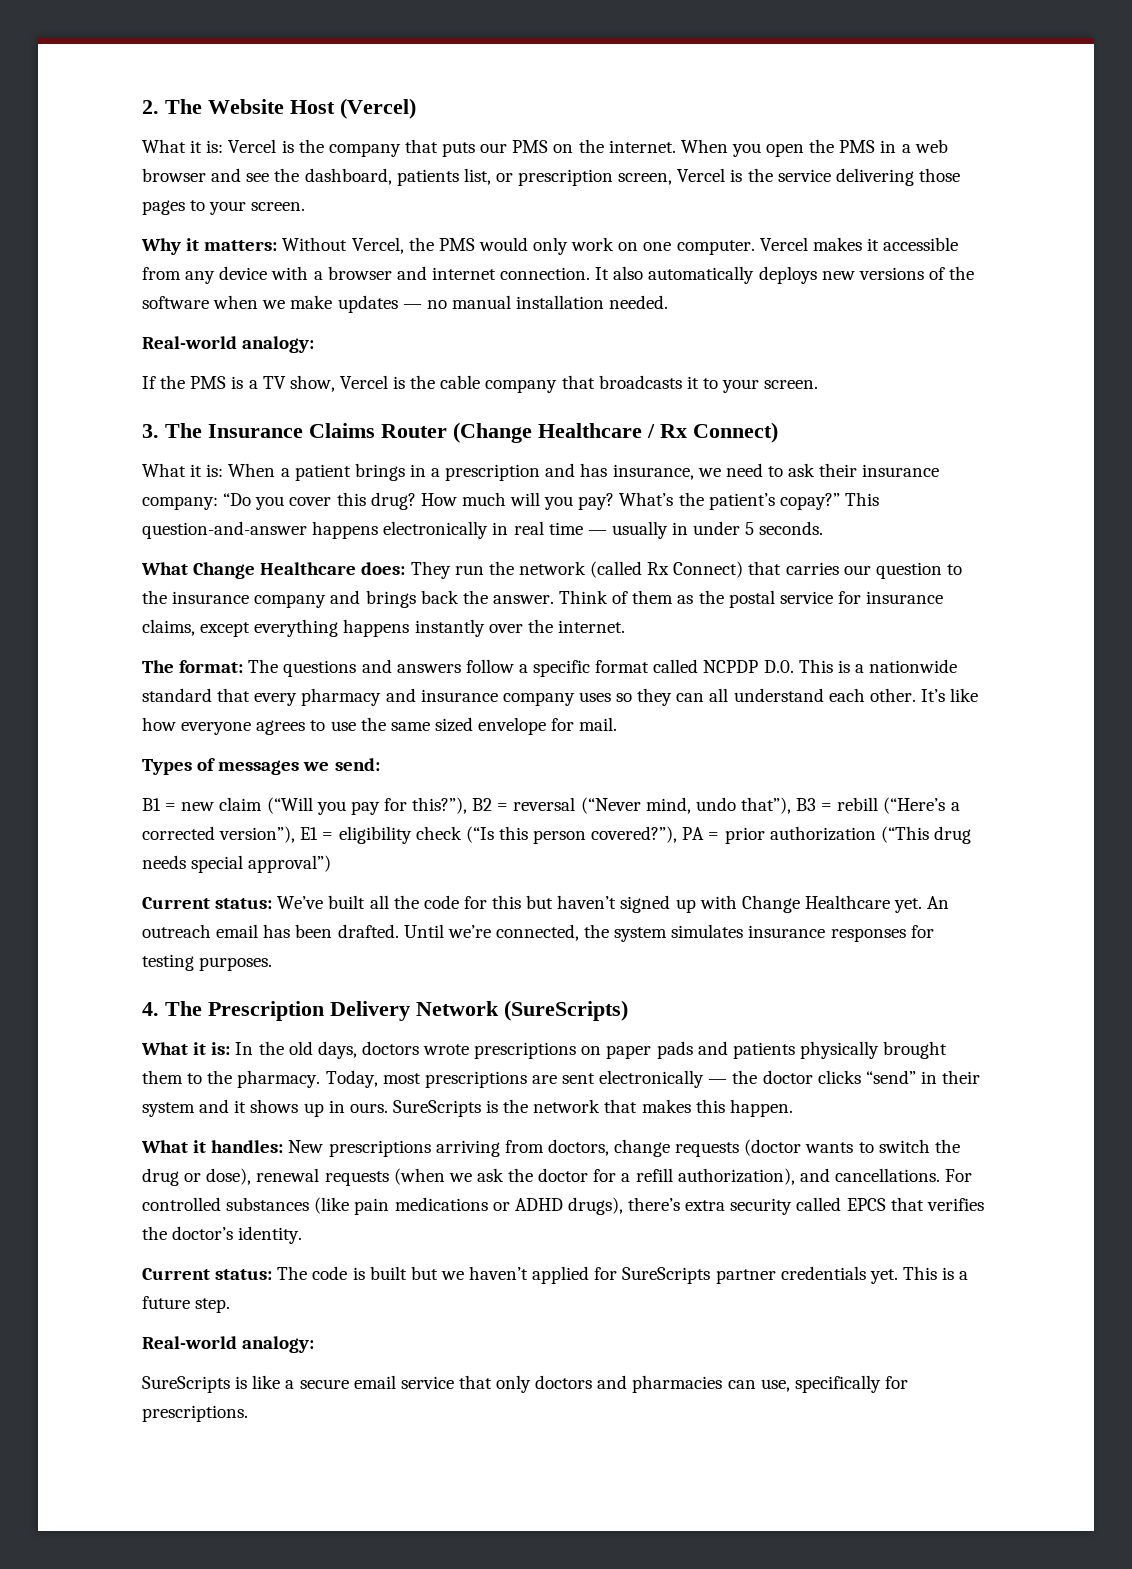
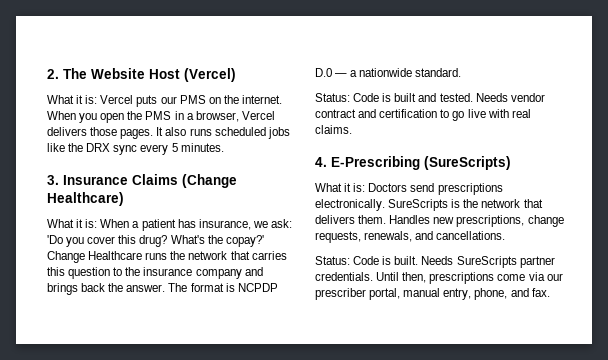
[281,139,438,157] is the company that -> (134, 99) none
[914,139,948,153] [142,168,960,186] [142,200,306,215] [141,237,959,255] [142,266,975,284] [142,295,669,313] [142,336,315,353] [142,375,819,393] web browser and see the dashboard, patients list, or prescription screen, Vercel is the service delivering those pages to your screen. // Why it matters: Without Vercel, the PMS would only work on one computer. Vercel makes it accessible from any device with a browser and internet connection. It also automatically deploys new versions of the software when we make updates — no manual installation needed. // Real-world analogy: // If the PMS is a TV show, Vercel is the cable company that broadcasts it to your screen. -> [195,111,275,122] [47,127,290,139] [47,143,224,155] browser, Vercel delivers those pages. It also runs scheduled jobs like the DRX sync every 5 minutes.
[165,423,202,438] The -> (59, 180) none
[381,422,778,443] Router (Change Healthcare / Rx Connect) -> [182,174,237,188] [47,192,124,206] (Change Healthcare)
[354,463,940,481] [142,492,879,510] [142,521,824,539] [141,561,744,579] brings in a prescription and has insurance, we need to ask their insurance company: “Do you cover this drug? How much will you pay? What’s the patient’s copay?” This question-and-answer happens electronically in real time — usually in under 5 seconds. // What Change Healthcare does: They run the network (called Rx Connect) -> [177,219,292,230] [47,235,264,247] [47,251,228,263] has insurance, we ask: 'Do you cover this drug? What's the copay?' Change Healthcare runs the network
[843,565,871,575] our -> [47,267,65,276] this
[559,590,944,608] [142,619,625,637] [142,659,958,677] [142,688,979,706] [142,717,618,735] [142,758,380,775] [142,797,960,815] [142,826,971,844] [142,855,332,873] [142,895,950,913] [142,924,934,942] [142,954,273,971] [142,1000,628,1021] [141,1041,948,1059] [142,1070,981,1088] [142,1099,388,1117] Think of them as the postal service for insurance claims, except everything happens instantly over the internet. // The format: The questions and answers follow a specific format called NCPDP D.0. This is a nationwide standard that every pharmacy and insurance company uses so they can all understand each other. It’s like how everyone agrees to use the same sized envelope for mail. // Types of messages we send: // B1 = new claim (“Will you pay for this?”), B2 = reversal (“Never mind, undo that”), B3 = rebill (“Here’s a corrected version”), E1 = eligibility check (“Is this person covered?”), PA = prior authorization (“This drug needs special approval”) // Current status: We’ve built all the code for this but haven’t signed up with Change Healthcare yet. An outreach email has been drafted. Until we’re connected, the system simulates insurance responses for testing purposes. // 4. The Prescription Delivery Network (SureScripts) // What it is: In the old days, doctors wrote prescriptions on paper pads and patients physically brought them to the pharmacy. Today, most prescriptions are sent electronically — the doctor clicks “send” in their system and it shows up in ours. -> [168,283,278,292] [315,68,462,77] [315,93,545,102] [315,109,531,121] [315,125,352,134] [315,156,511,170] [315,183,503,195] [315,199,385,211] The format is NCPDP D.0 — a nationwide standard. // Status: Code is built and tested. Needs vendor contract and certification to go live with real claims. // 4. E-Prescribing (SureScripts) // What it is: Doctors send prescriptions electronically.
[641,1099,793,1117] [141,1139,960,1157] [142,1168,973,1186] [142,1197,984,1215] [142,1226,303,1244] [142,1266,969,1284] [142,1296,231,1313] [142,1336,315,1353] [142,1375,908,1393] [142,1405,248,1422] makes this happen. // What it handles: New prescriptions arriving from doctors, change requests (doctor wants to switch the drug or dose), renewal requests (when we ask the doctor for a refill authorization), and cancellations. For controlled substances (like pain medications or ADHD drugs), there’s extra security called EPCS that verifies the doctor’s identity. // Current status: The code is built but we haven’t applied for SureScripts partner credentials yet. This is a future step. // Real-world analogy: // SureScripts is like a secure email service that only doctors and pharmacies can use, specifically for prescriptions. -> [315,215,564,227] [315,231,506,243] [315,256,555,268] [315,272,563,284] [315,288,550,300] delivers them. Handles new prescriptions, change requests, renewals, and cancellations. // Status: Code is built. Needs SureScripts partner credentials. Until then, prescriptions come via our prescriber portal, manual entry, phone, and fax.

